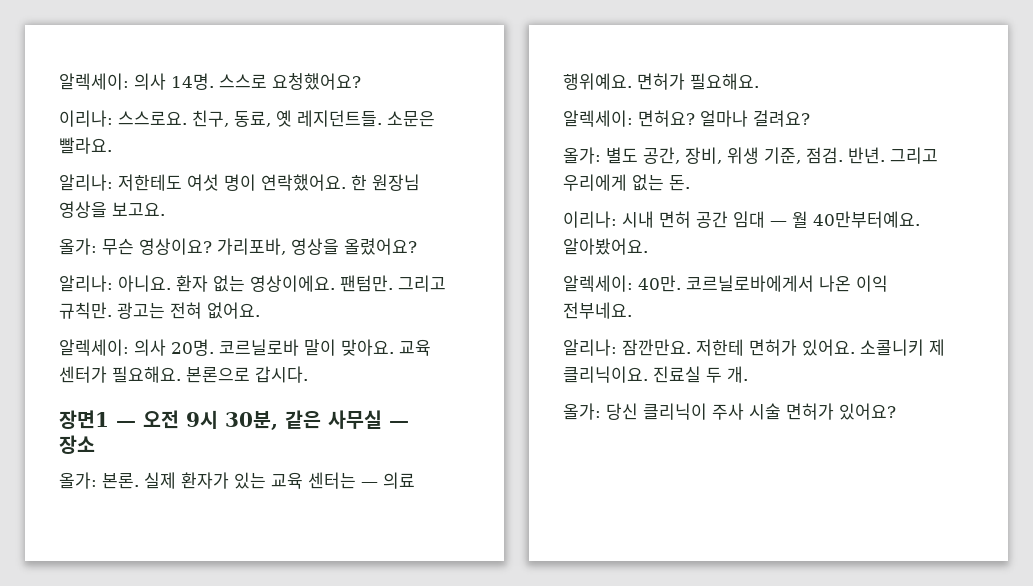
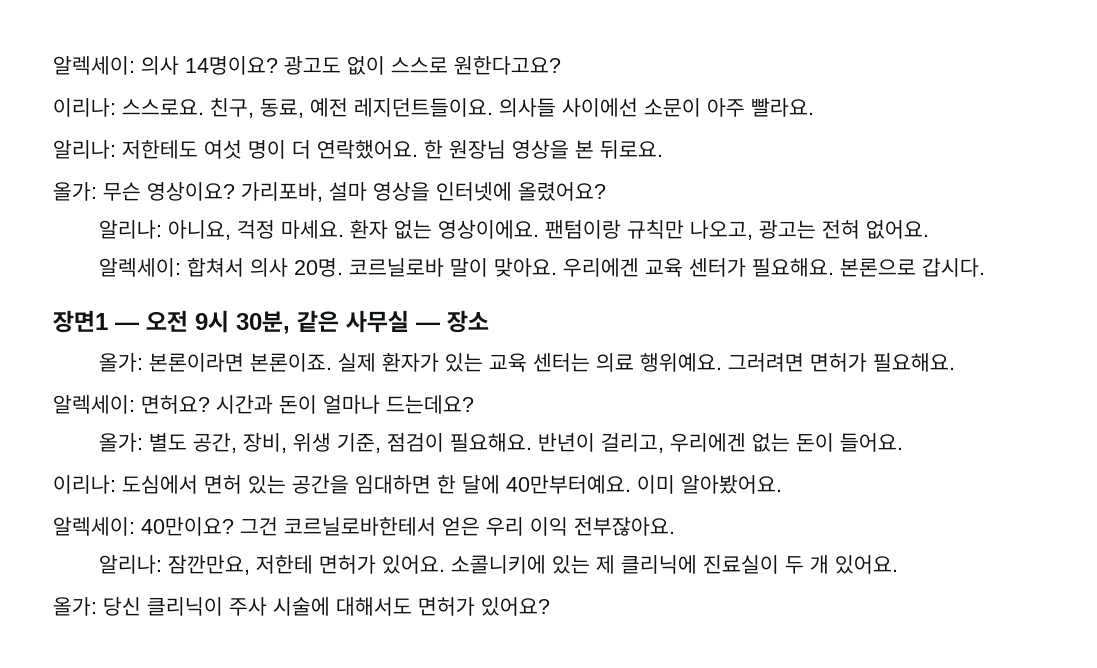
[59,73,361,90] 알렉세이: 의사 14명. 스스로 요청했어요? -> [53,56,561,75] 알렉세이: 의사 14명이요? 광고도 없이 스스로 원한다고요?
[276,110,435,127] 옛 레지던트들. 소문은 -> [310,98,745,117] 예전 레지던트들이요. 의사들 사이에선 소문이 아주
(256, 182) none -> [292,140,311,159] 더
[112,202,165,216] 보고요. -> [575,140,663,159] 본 뒤로요.
[291,238,339,255] 영상을 -> [329,182,512,201] 설마 영상을 인터넷에
[118,275,446,292] [59,302,112,319] 아니요. 환자 없는 영상이에요. 팬텀만. 그리고 규칙만. -> [168,219,754,240] 아니요, 걱정 마세요. 환자 없는 영상이에요. 팬텀이랑 규칙만 나오고,
(129, 347) none -> [187,257,245,277] 합쳐서
(394, 347) none -> [563,258,640,277] 우리에겐
[102,473,139,489] 본론. -> [149,353,333,372] 본론이라면 본론이죠.
[361,482,378,487] — -> (591, 362) none
(632, 81) none -> [728,353,805,372] 그러려면
[700,110,810,127] 얼마나 걸려요? -> [216,395,474,414] 시간과 돈이 얼마나 드는데요?
[806,147,938,164] [563,174,690,191] [563,211,920,228] [563,238,648,255] [563,275,888,292] [563,302,632,319] [563,339,691,356] 점검. 반년. 그리고 우리에게 없는 돈. // 이리나: 시내 면허 공간 임대 — 월 40만부터예요. 알아봤어요. // 알렉세이: 40만. 코르닐로바에게서 나온 이익 전부네요. // 알리나: 잠깐만요. -> [387,433,904,453] [53,475,782,494] [53,517,675,536] [99,555,251,575] 점검이 필요해요. 반년이 걸리고, 우리에겐 없는 돈이 들어요. // 이리나: 도심에서 면허 있는 공간을 임대하면 한 달에 40만부터예요. 이미 알아봤어요. // 알렉세이: 40만이요? 그건 코르닐로바한테서 얻은 우리 이익 전부잖아요. // 알리나: 잠깐만요,
[860,339,945,356] [563,366,748,383] 소콜니키 제 클리닉이요. 진료실 두 개. -> [451,555,899,574] 소콜니키에 있는 제 클리닉에 진료실이 두 개 있어요.
[749,403,781,420] 시술 -> [273,597,412,616] 시술에 대해서도

